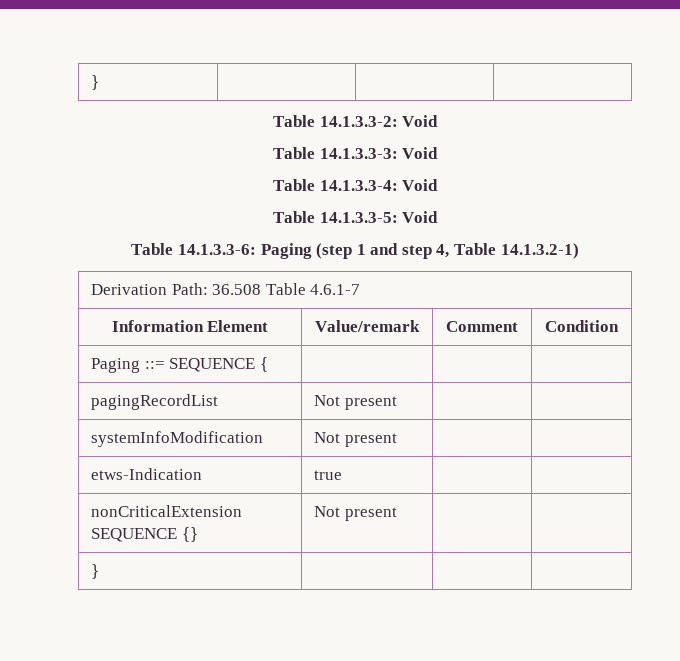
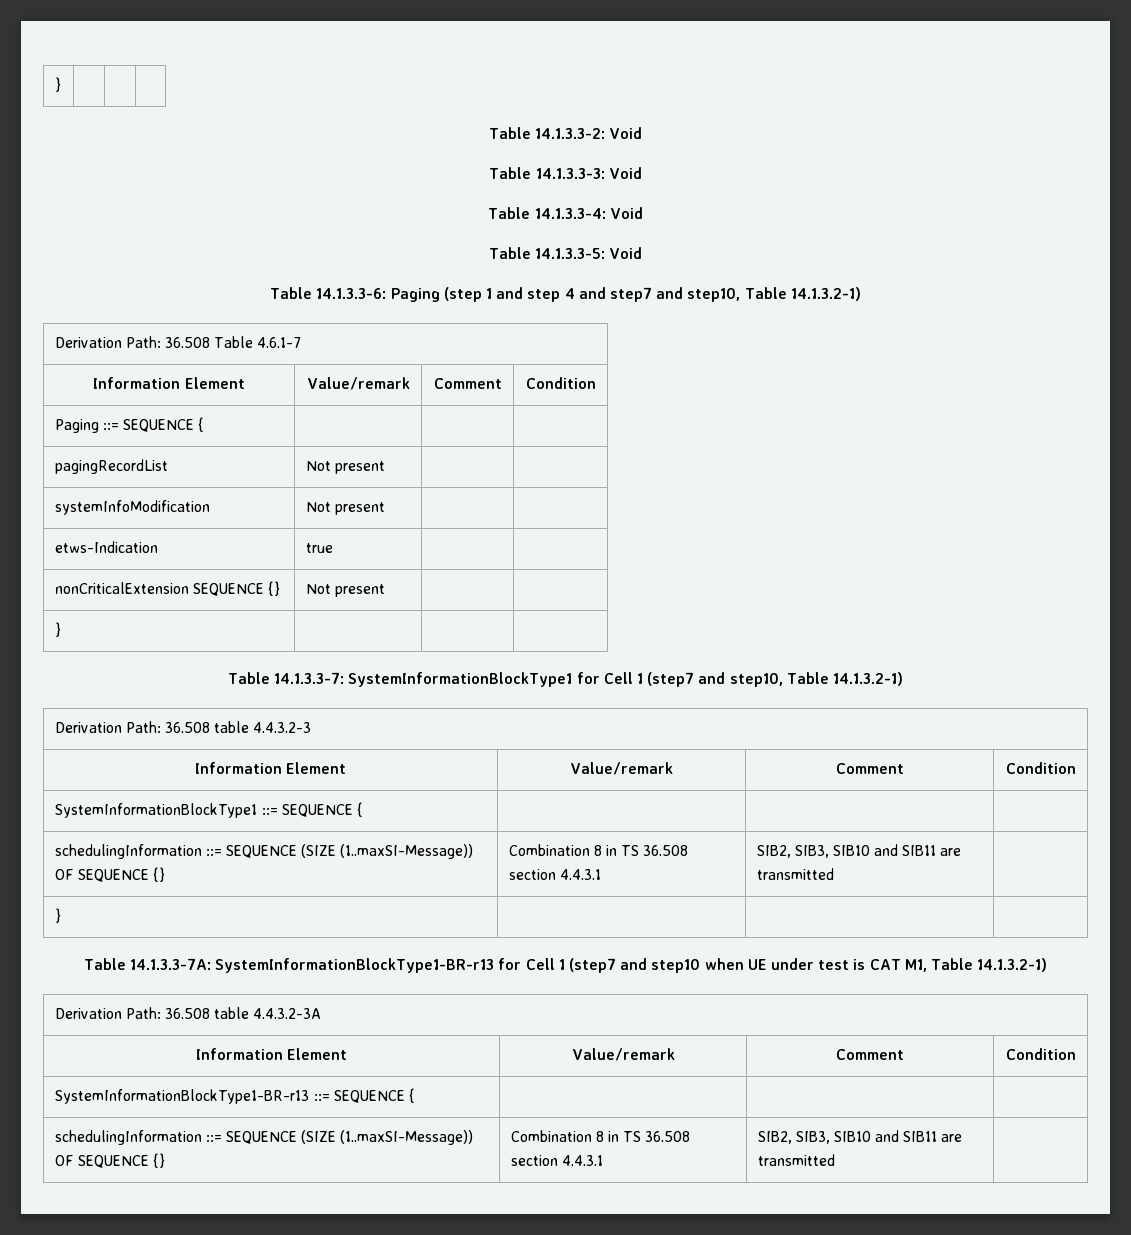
[436,244,450,258] 4, -> [564,287,741,302] 4 and step7 and step10,
(99, 571) none -> [228,672,903,687] [54,721,312,733] [194,762,347,774] [570,762,673,775] [835,763,904,774] [1005,762,1076,774] [54,802,364,818] [54,844,474,859] [54,867,165,882] [508,844,689,856] [508,869,601,880] [756,844,962,858] [756,868,834,880] [54,908,61,923] [83,958,1048,973] [54,1007,322,1019] [195,1048,348,1060] [571,1048,675,1061] [836,1049,904,1060] [1005,1048,1076,1060] [54,1088,416,1104] [54,1130,474,1145] [54,1153,165,1168] [510,1130,691,1142] [510,1155,603,1166] [757,1130,963,1144] [757,1154,835,1166] // Table 14.1.3.3-7: SystemInformationBlockType1 for Cell 1 (step7 and step10, Table 14.1.3.2-1) // Derivation Path: 36.508 table 4.4.3.2-3 // Information Element | Value/remark | Comment | Condition // SystemInformationBlockType1 ::= SEQUENCE { | | | // schedulingInformation ::= SEQUENCE (SIZE (1..maxSI-Message)) OF SEQUENCE {} | Combination 8 in TS 36.508 section 4.4.3.1 | SIB2, SIB3, SIB10 and SIB11 are transmitted | // } | | | // Table 14.1.3.3-7A: SystemInformationBlockType1-BR-r13 for Cell 1 (step7 and step10 when UE under test is CAT M1, Table 14.1.3.2-1) // Derivation Path: 36.508 table 4.4.3.2-3A // Information Element | Value/remark | Comment | Condition // SystemInformationBlockType1-BR-r13 ::= SEQUENCE { | | | // schedulingInformation ::= SEQUENCE (SIZE (1..maxSI-Message)) OF SEQUENCE {} | Combination 8 in TS 36.508 section 4.4.3.1 | SIB2, SIB3, SIB10 and SIB11 are transmitted |

